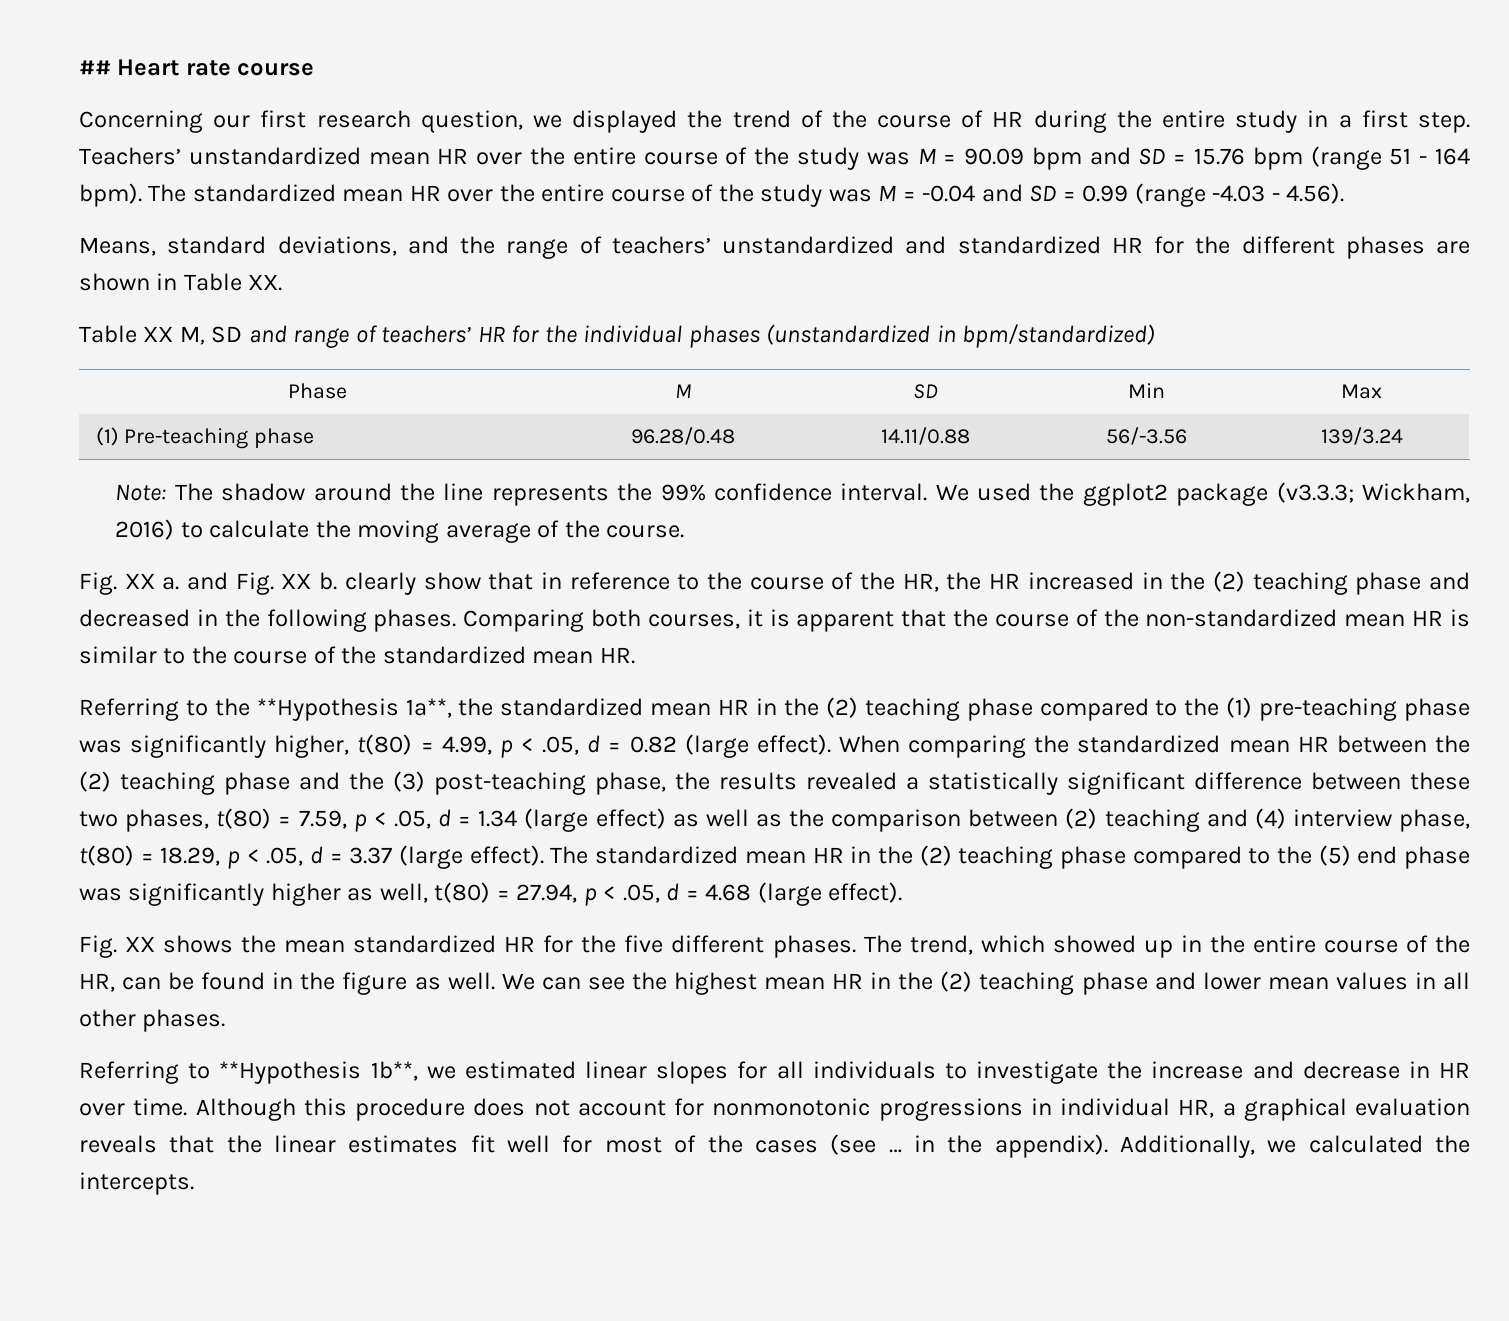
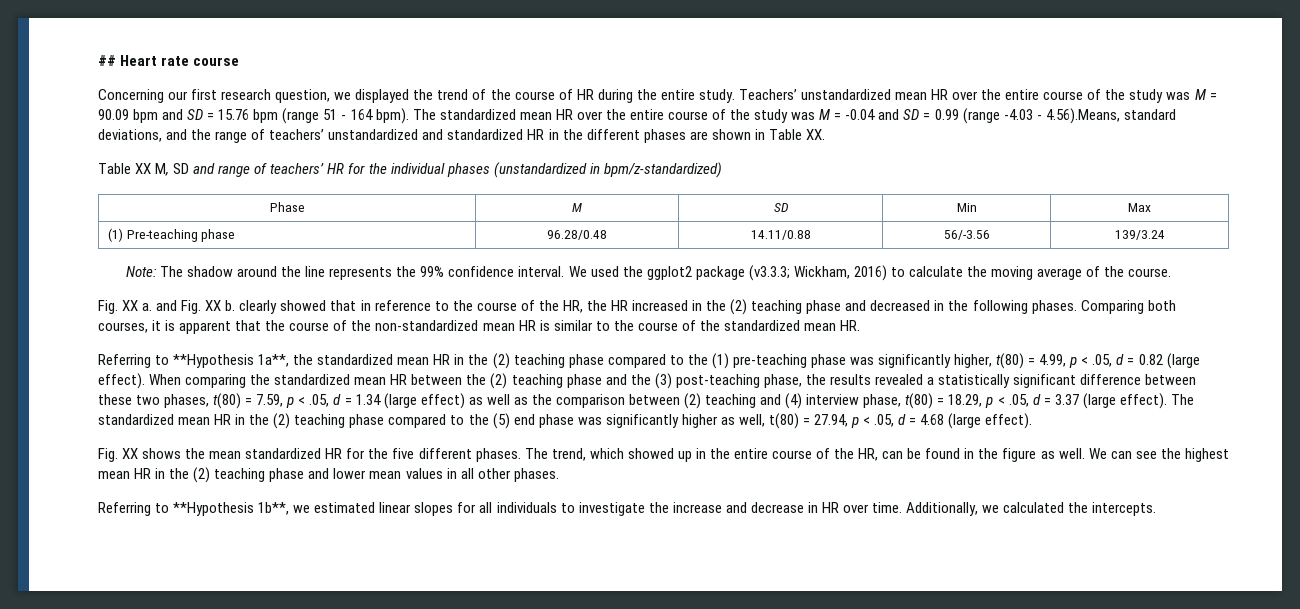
[1235,110,1470,133] study in a first step. -> [698,89,735,103] study.
[1286,183,1345,204] [79,237,156,256] 4.56). // Means, -> [1045,108,1120,124] 4.56).Means,
[1154,236,1184,254] for -> [548,129,559,140] in
[962,324,1156,348] bpm/standardized) -> [603,162,722,178] bpm/z-standardized)
[423,572,481,590] show -> [280,300,327,311] showed
[214,698,250,716] the -> (170, 360) none
[195,1098,1470,1121] [79,1134,1108,1158] Although this procedure does not account for nonmonotonic progressions in individual HR, a graphical evaluation reveals that the linear estimates fit well for most of the cases (see … in the appendix). -> (902, 507) none

